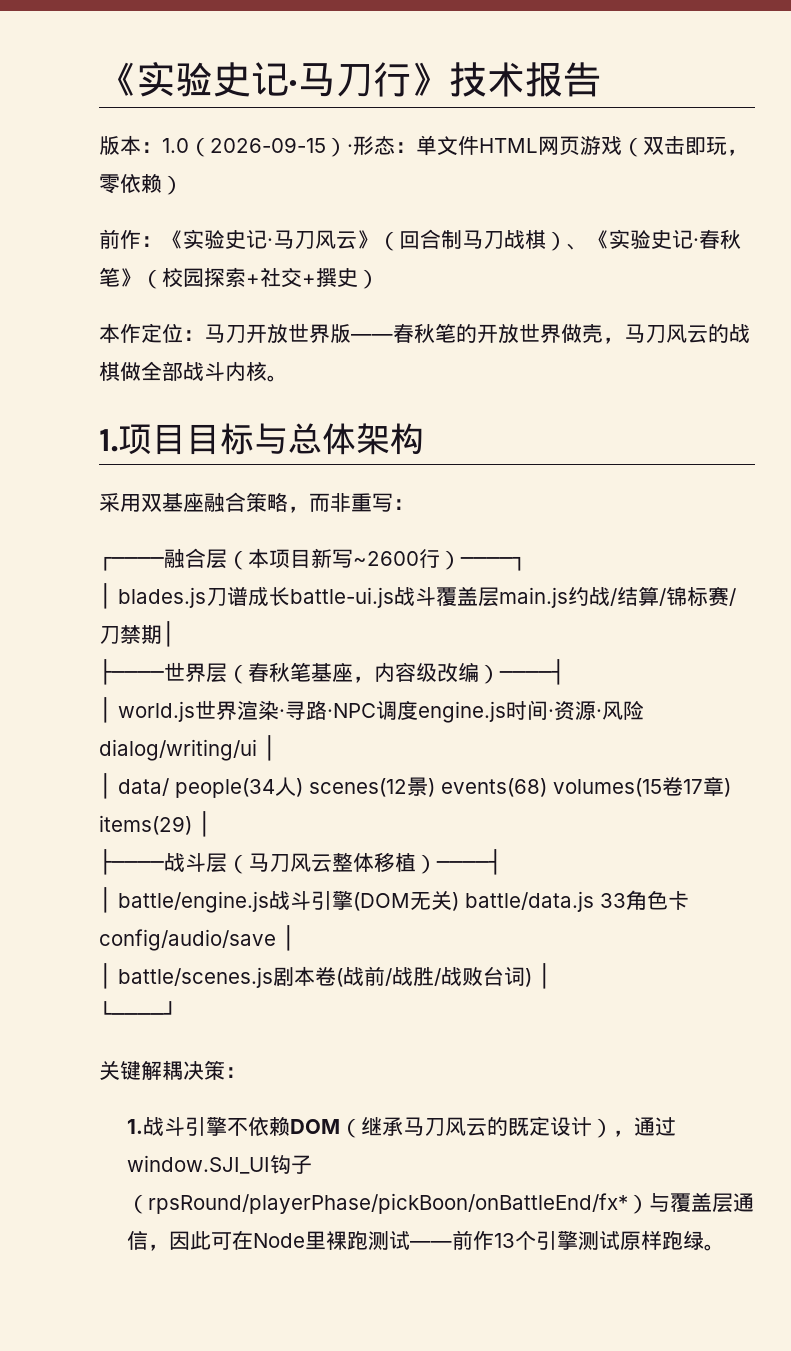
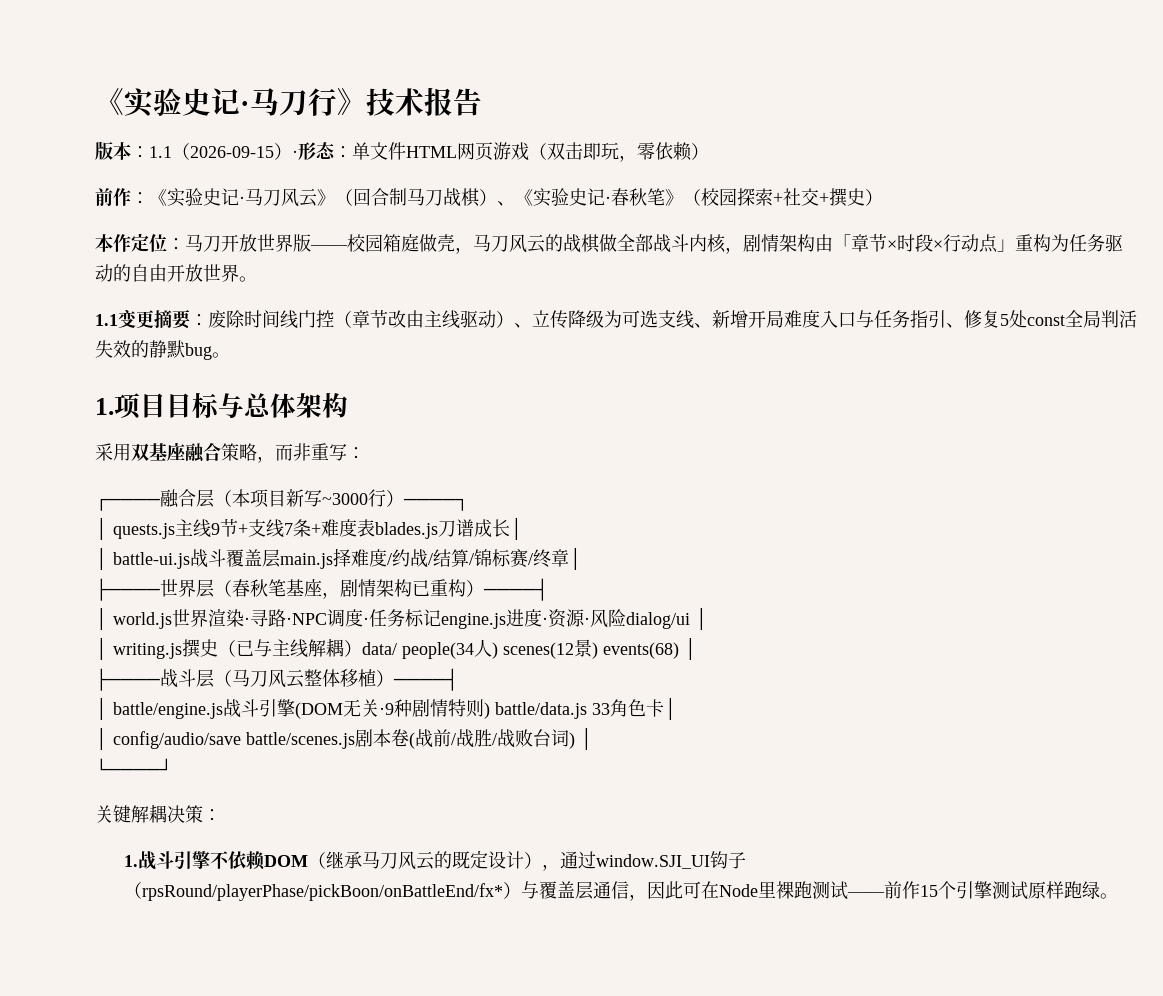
[162,138,189,153] 1.0 -> [149,146,172,158] 1.1
[393,323,561,344] 春秋笔的开放世界 -> [347,234,419,252] 校园箱庭
(267, 371) none -> [725,234,1123,254] [95,264,257,282] [95,309,1137,329] [95,340,212,360] ，剧情架构由「章节×时段×行动点」重构为任务驱动的自由开放世界。 // 1.1变更摘要：废除时间线门控（章节改由主线驱动）、立传降级为可选支线、新增开局难度入口与任务指引、修复5处const全局判活失效的静默bug
[353,551,419,566] ~2600 -> [322,493,368,505] ~3000
(112, 596) none -> [113,519,375,539] quests.js主线9节+支线7条+难度表
(290, 596) none -> [510,518,523,540] [95,548,108,570] │ // │
(568, 597) none -> [333,548,392,567] 择难度/
[99,625,162,644] 刀禁期 -> [533,549,569,568] 终章
[374,662,479,682] 内容级改编 -> [340,579,466,597] 剧情架构已重构
[418,700,548,723] engine.js时间 -> [363,609,542,629] ·任务标记engine.js进度
[99,735,276,761] [99,773,112,799] dialog/writing/ui │ // │ -> [626,608,708,630] [95,638,362,660] dialog/ui │ // │ writing.js撰史（已与主线解耦）
[553,776,731,797] [99,815,192,835] volumes(15卷17章) items(29) -> (679, 650) none
(452, 900) none -> [379,699,484,717] ·9种剧情特则
[99,925,295,951] [99,963,112,989] config/audio/save │ // │ -> [664,698,677,720] [95,728,241,750] │ // │ config/audio/save
[494,1233,516,1248] 13 -> [920,885,939,897] 15

